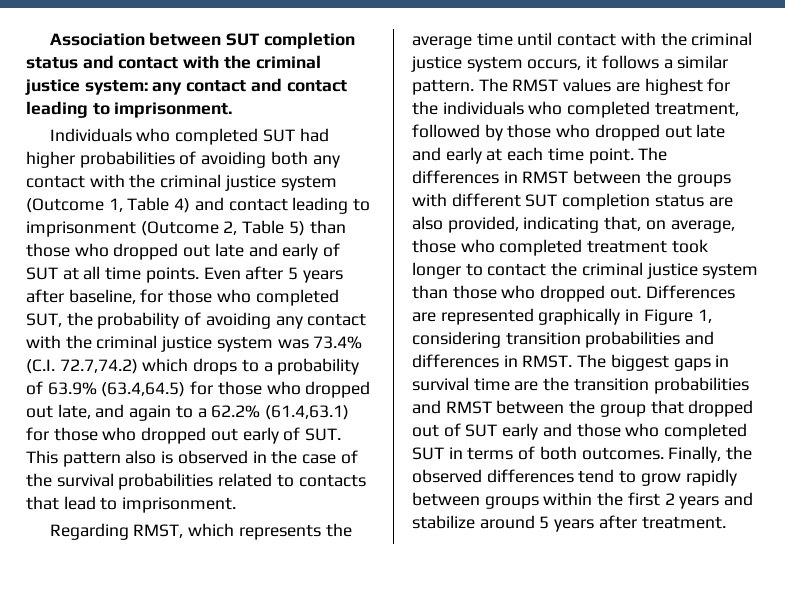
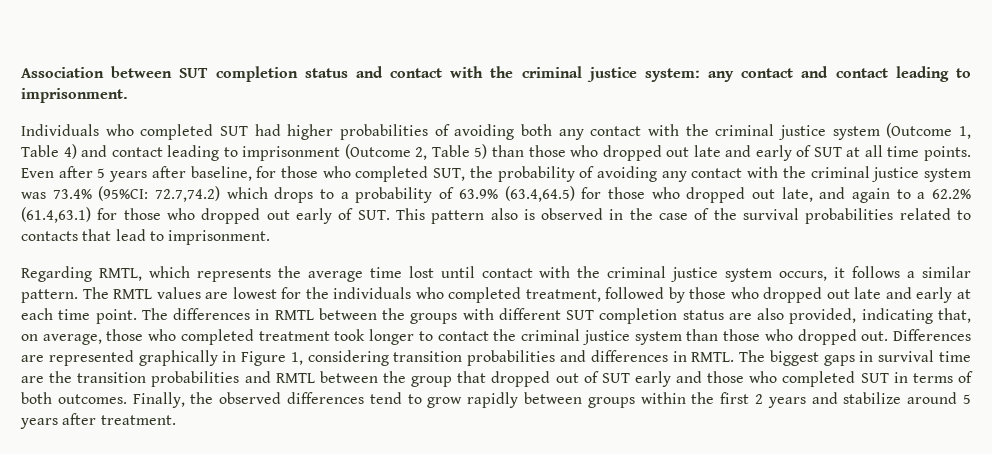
[26,359,55,374] (C.I. -> [98,186,149,201] (95%CI:
[133,524,184,538] RMST, -> [98,268,142,281] RMTL,
(513, 39) none -> [408,266,434,278] lost
[512,79,559,92] RMST -> [113,289,153,299] RMTL
[644,78,703,95] highest -> [232,287,277,299] lowest
[522,171,569,184] RMST -> [274,310,314,320] RMTL
[522,355,573,368] RMST. -> [691,352,735,362] RMTL.
[445,401,492,414] RMST -> [275,373,315,383] RMTL

